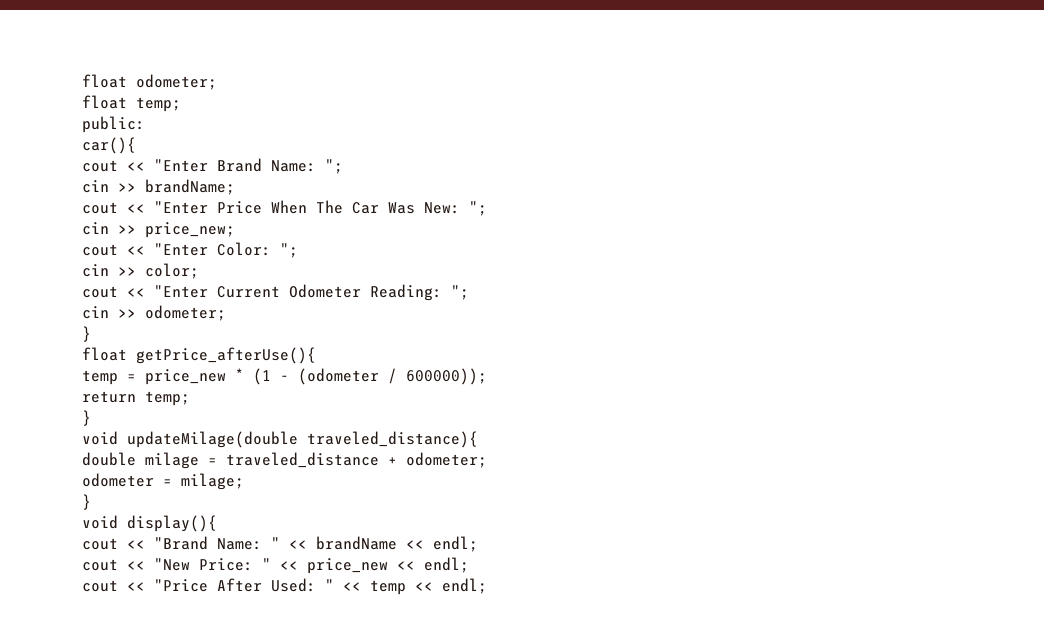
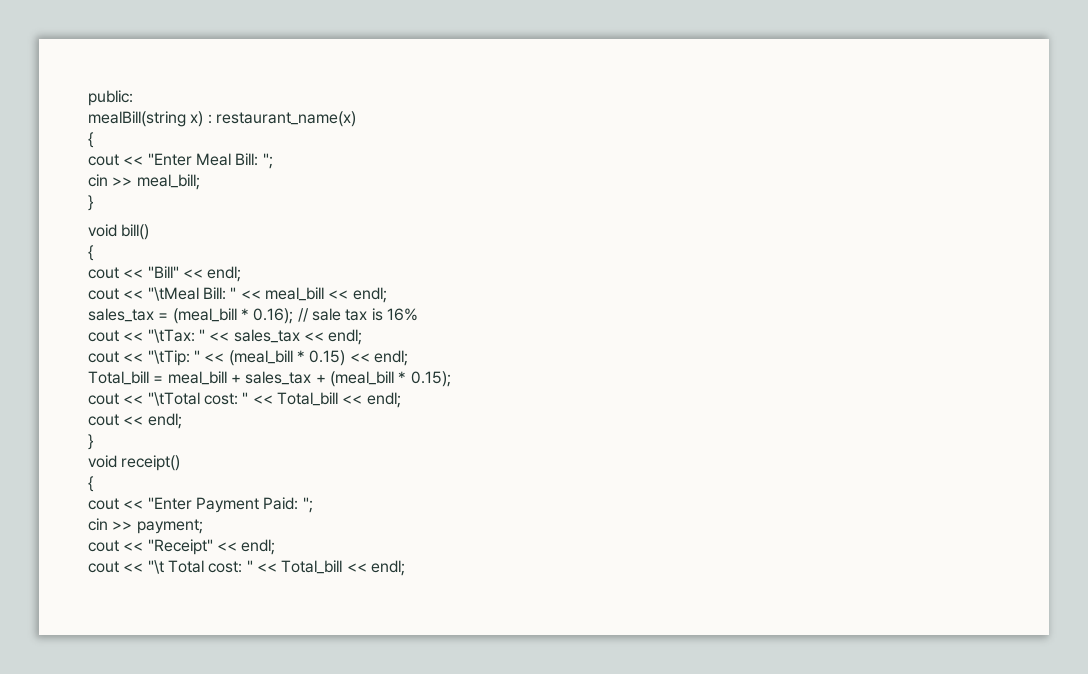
[82,74,217,90] [82,95,181,112] [82,116,145,133] [82,137,136,154] [82,158,343,174] [82,179,235,195] [82,200,487,216] [82,222,235,238] [82,242,298,258] [82,263,199,279] [82,284,469,301] [82,305,226,321] [82,326,91,342] [82,347,316,364] [82,368,487,385] [82,391,190,406] [82,410,91,426] [82,431,478,448] [82,452,487,469] [82,473,244,490] [82,494,91,510] [82,515,217,532] [82,536,478,552] [82,557,469,574] [82,578,406,595] float odometer; // float temp; // public: // car(){ // cout << "Enter Brand Name: "; // cin >> brandName; // cout << "Enter Price When The Car Was New: "; // cin >> price_new; // cout << "Enter Color: "; // cin >> color; // cout << "Enter Current Odometer Reading: "; // cin >> odometer; // } // float getPrice_afterUse(){ // temp = price_new * (1 - (odometer / 600000)); // return temp; // } // void updateMilage(double traveled_distance){ // double milage = traveled_distance + odometer; // odometer = milage; // } // void display(){ // cout << "Brand Name: " << brandName << endl; // cout << "New Price: " << price_new << endl; // cout << "Price After Used: " << temp -> [88,90,133,106] [88,111,356,127] [88,132,94,148] [88,153,273,169] [88,174,200,190] [88,195,93,211] [88,224,150,240] [88,245,94,261] [88,266,242,282] [88,287,387,303] [88,308,418,324] [88,329,363,345] [88,350,408,366] [88,371,451,387] [88,392,401,408] [88,413,182,429] [88,434,93,450] [88,455,181,471] [88,476,94,492] [88,497,313,513] [88,518,203,534] [88,539,276,555] [88,560,343,574] public: // mealBill(string x) : restaurant_name(x) // { // cout << "Enter Meal Bill: "; // cin >> meal_bill; // } // void bill() // { // cout << "Bill" << endl; // cout << "\tMeal Bill: " << meal_bill << endl; // sales_tax = (meal_bill * 0.16); // sale tax is 16% // cout << "\tTax: " << sales_tax << endl; // cout << "\tTip: " << (meal_bill * 0.15) << endl; // Total_bill = meal_bill + sales_tax + (meal_bill * 0.15); // cout << "\tTotal cost: " << Total_bill << endl; // cout << endl; // } // void receipt() // { // cout << "Enter Payment Paid: "; // cin >> payment; // cout << "Receipt" << endl; // cout << "\t Total cost: " << Total_bill

